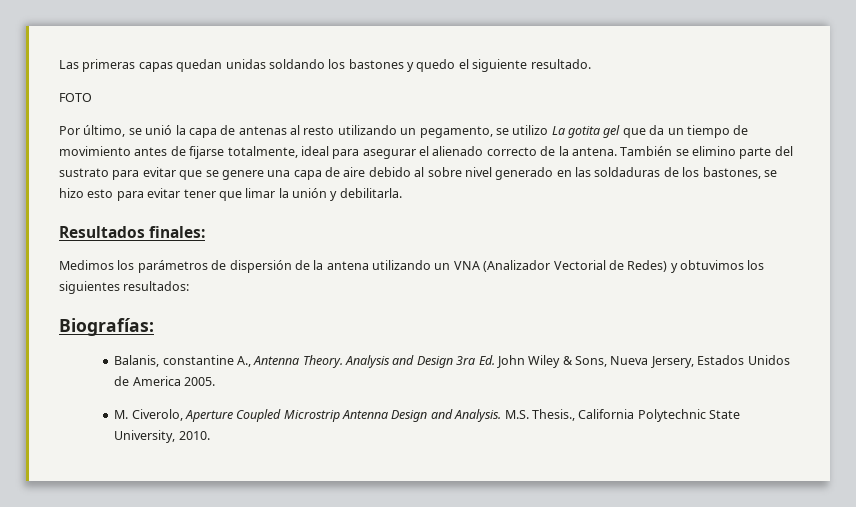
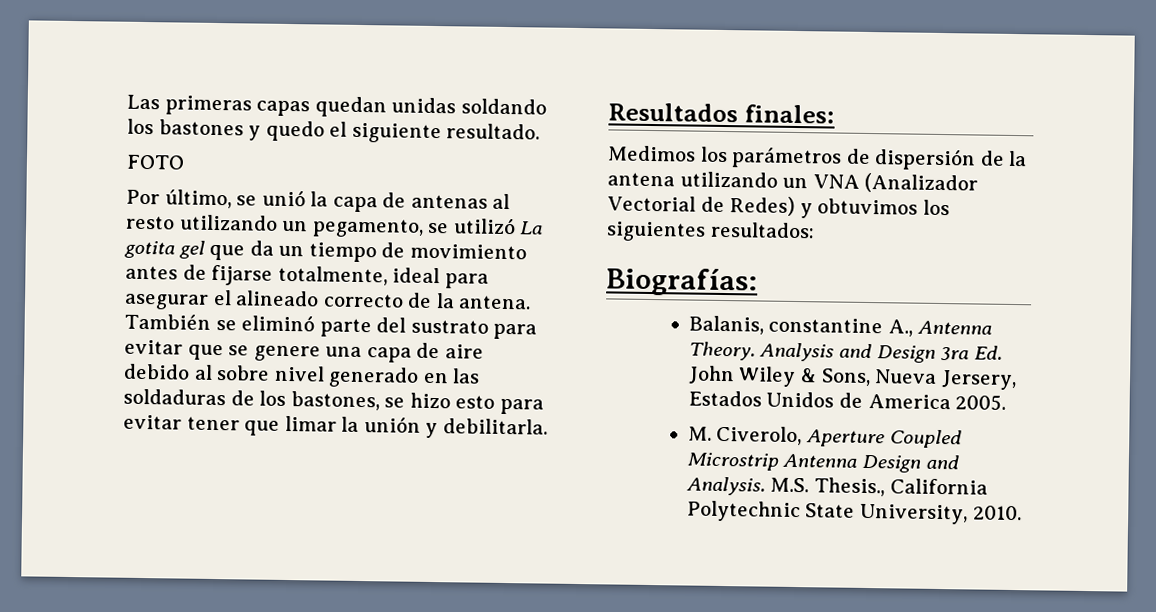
[512,125,549,135] utilizo -> [452,217,516,235] utilizó
[432,146,484,156] alienado -> [235,290,320,307] alineado
[692,146,736,156] elimino -> [241,314,316,332] eliminó

